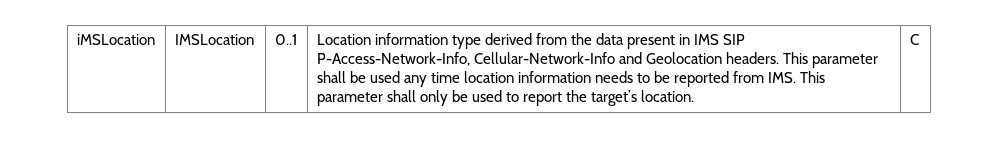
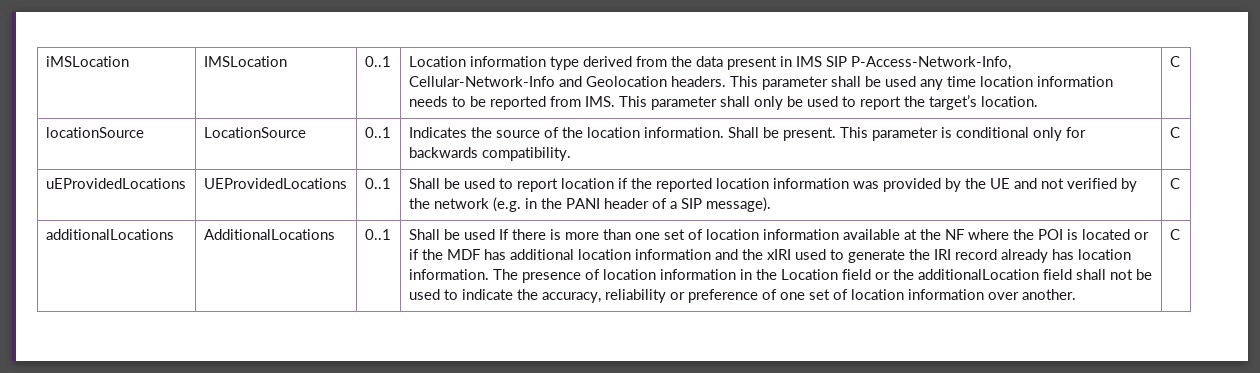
(919, 39) none -> [45,127,144,138] [203,127,306,138] [364,127,391,138] [408,127,1086,141] [408,147,571,161] [1169,127,1180,138] [45,178,186,189] [203,178,347,189] [364,178,391,189] [408,178,1137,192] [408,197,771,212] [1169,178,1180,189] [45,229,174,240] [203,229,335,240] [364,229,391,240] [408,229,1149,240] [408,249,1131,263] [408,269,1152,283] [408,289,1076,303] [1169,229,1180,240] // locationSource | LocationSource | 0..1 | Indicates the source of the location information. Shall be present. This parameter is conditional only for backwards compatibility. | C // uEProvidedLocations | UEProvidedLocations | 0..1 | Shall be used to report location if the reported location information was provided by the UE and not verified by the network (e.g. in the PANI header of a SIP message). | C // additionalLocations | AdditionalLocations | 0..1 | Shall be used If there is more than one set of location information available at the NF where the POI is located or if the MDF has additional location information and the xIRI used to generate the IRI record already has location information. The presence of location information in the Location field or the additionalLocation field shall not be used to indicate the accuracy, reliability or preference of one set of location information over another. | C

